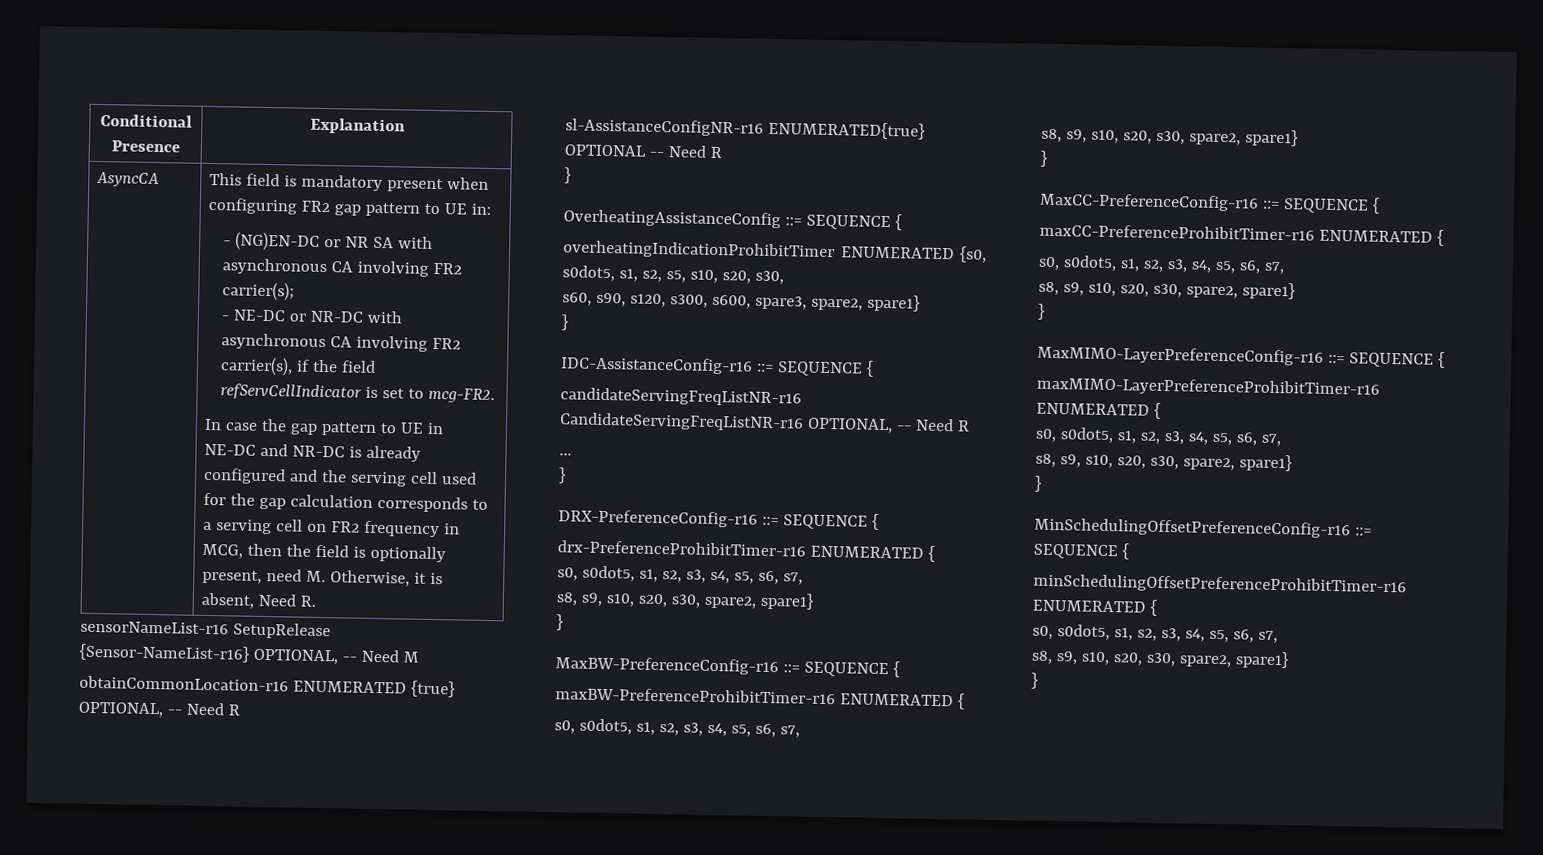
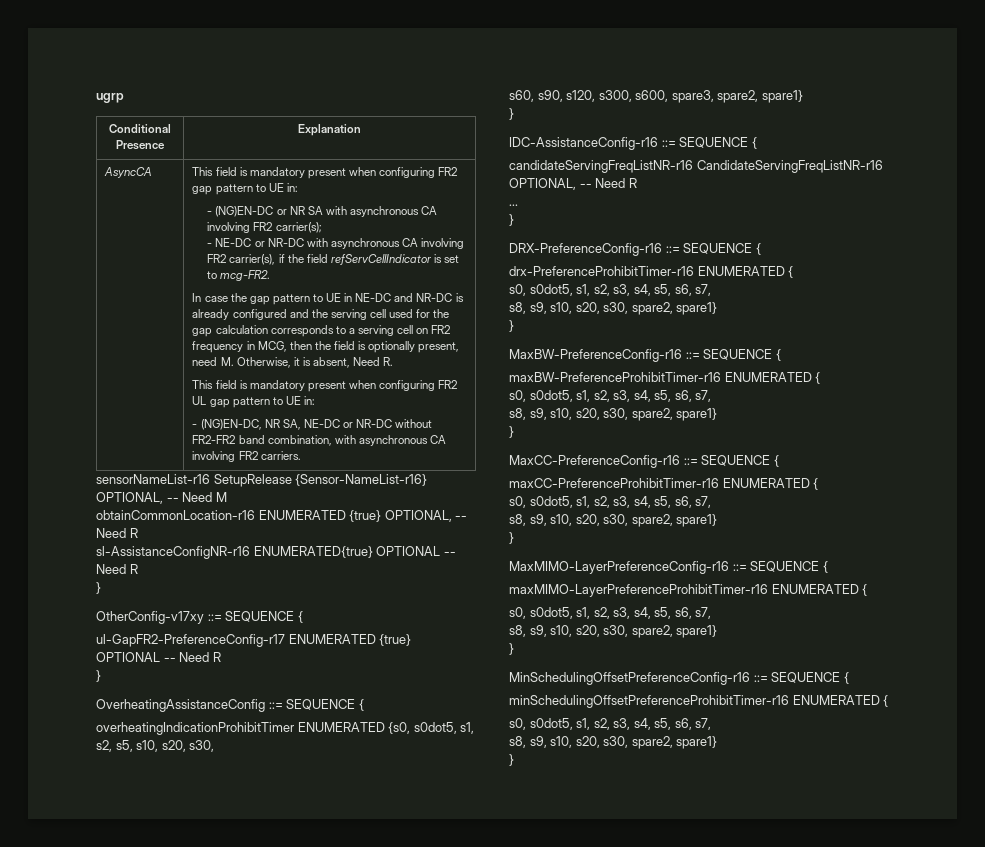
(100, 121) none -> [96,93,124,103] ugrp //
(316, 601) none -> [192,380,458,392] [192,396,315,408] [192,419,433,430] [192,435,446,446] [192,451,301,462] // This field is mandatory present when configuring FR2 UL gap pattern to UE in: // - (NG)EN-DC, NR SA, NE-DC or NR-DC without FR2-FR2 band combination, with asynchronous CA involving FR2 carriers.
(571, 175) none -> [96,611,303,624] [96,634,412,647] [96,652,221,662] [96,670,101,682] // OtherConfig-v17xy ::= SEQUENCE { // ul-GapFR2-PreferenceConfig-r17 ENUMERATED {true} OPTIONAL -- Need R // }

